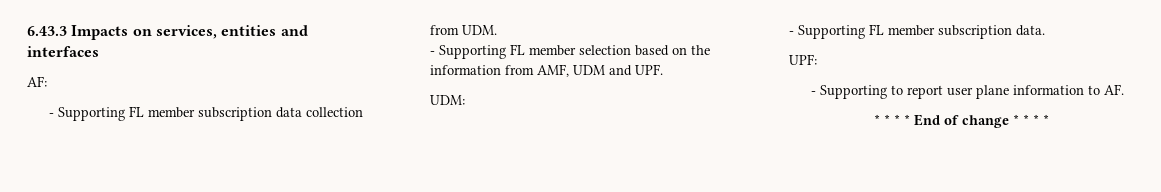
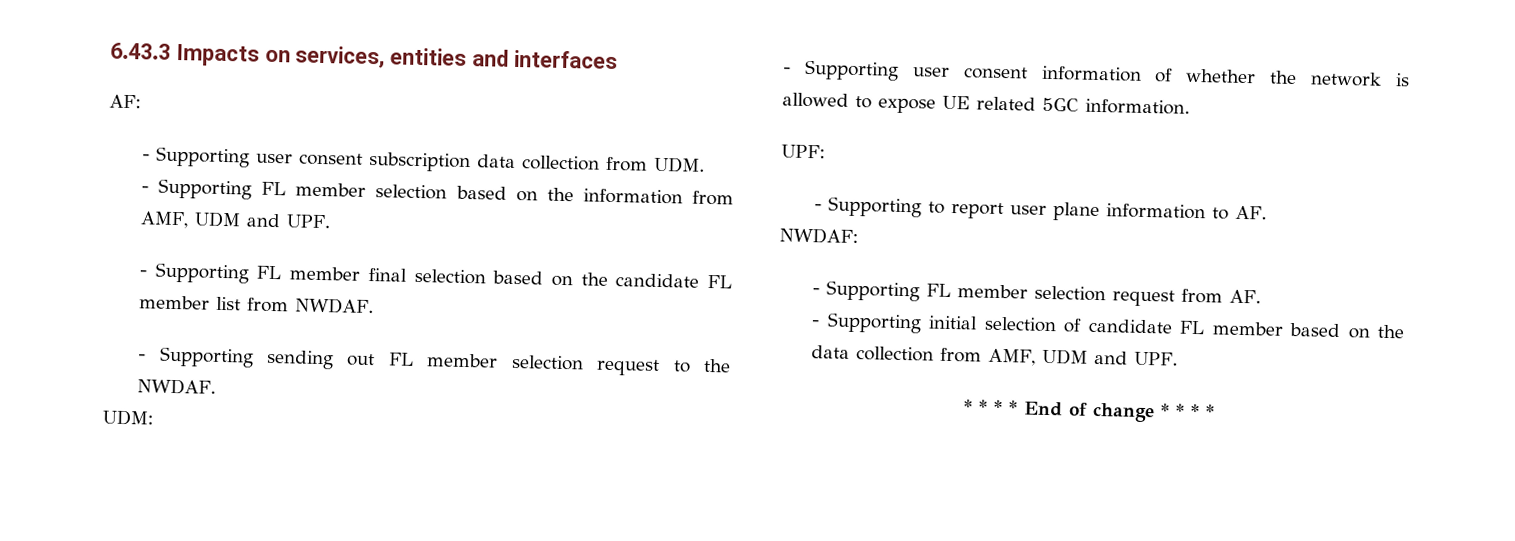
[129,106,196,118] FL member -> [256,152,364,166] user consent
[430,95,466,105] [789,24,1045,39] UDM: // - Supporting FL member subscription data. -> [139,262,733,289] [139,295,375,315] [138,346,731,377] [137,378,217,395] [102,409,154,426] [783,59,1410,87] [782,92,1190,115] - Supporting FL member final selection based on the candidate FL member list from NWDAF. // - Supporting sending out FL member selection request to the NWDAF. // UDM: // - Supporting user consent information of whether the network is allowed to expose UE related 5GC information.
(1125, 89) none -> [779,227,859,245] [812,280,1262,307] [811,312,1405,339] [811,345,1179,366] // NWDAF: // - Supporting FL member selection request from AF. // - Supporting initial selection of candidate FL member based on the data collection from AMF, UDM and UPF.

